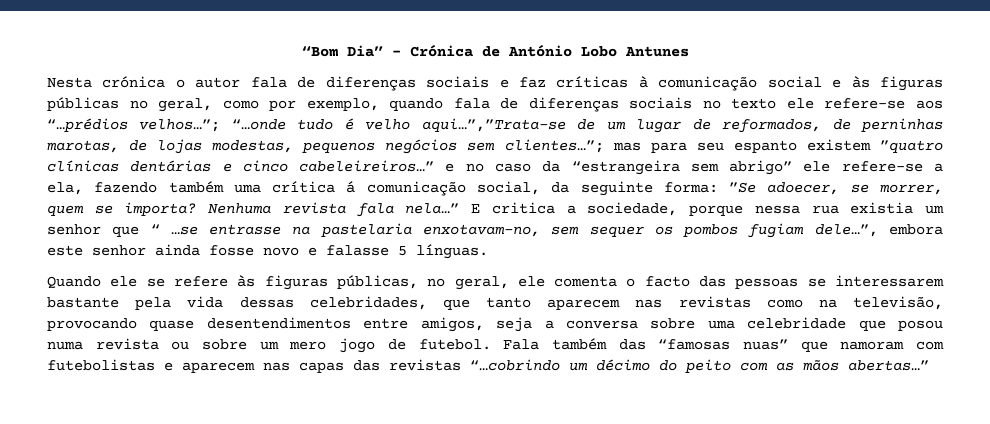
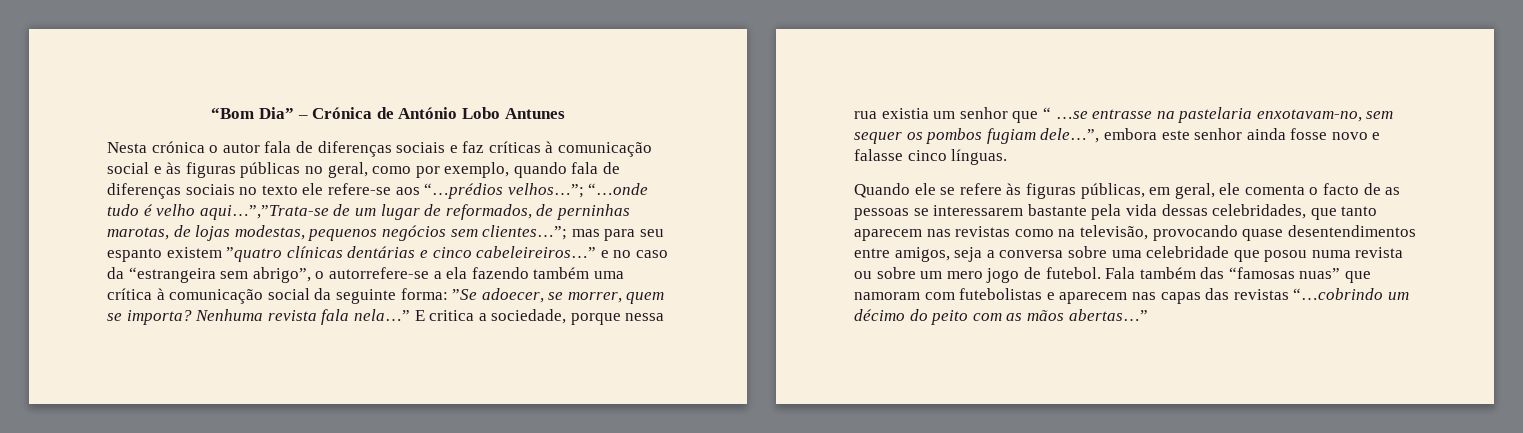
[729,160,944,175] [47,182,83,195] abrigo” ele refere-se a ela, -> [252,267,468,283] abrigo”, o autorrefere-se a ela
[346,181,540,196] á comunicação social, -> [156,288,310,304] à comunicação social
[398,246,407,256] 5 -> [907,150,947,161] cinco
[427,278,446,287] no -> [1149,187,1171,195] em
[699,276,727,287] das -> [1363,183,1401,195] de as

